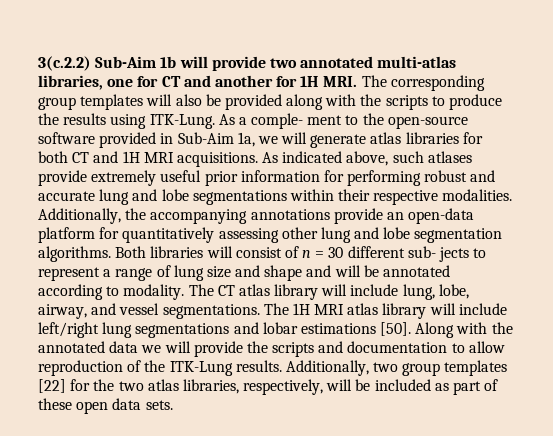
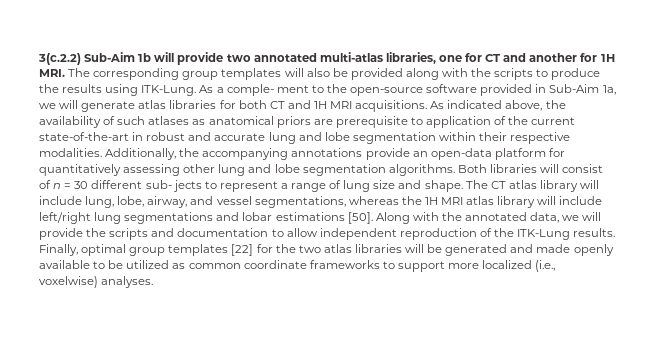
[392,151,472,163] [38,170,422,186] such atlases provide extremely useful prior information for performing -> [545,100,566,109] [39,116,576,128] [39,132,144,141] the availability of such atlases as anatomical priors are prerequisite to application of the current state-of-the-art in
[192,190,287,205] segmentations -> [352,132,436,144] segmentation
[264,265,451,281] [38,284,185,300] shape and will be annotated according to modality. -> [424,180,463,192] shape.
[162,303,289,319] segmentations. The -> [254,196,422,208] segmentations, whereas the
[109,341,139,353] data -> [530,212,560,223] data,
(505, 347) none -> [319,228,397,240] independent
[285,360,399,376] Additionally, two -> [39,244,127,256] Finally, optimal
[182,379,499,395] [38,398,173,414] libraries, respectively, will be included as part of these open data sets. -> [354,244,614,256] [39,260,556,272] [39,276,154,288] libraries will be generated and made openly available to be utilized as common coordinate frameworks to support more localized (i.e., voxelwise) analyses.

